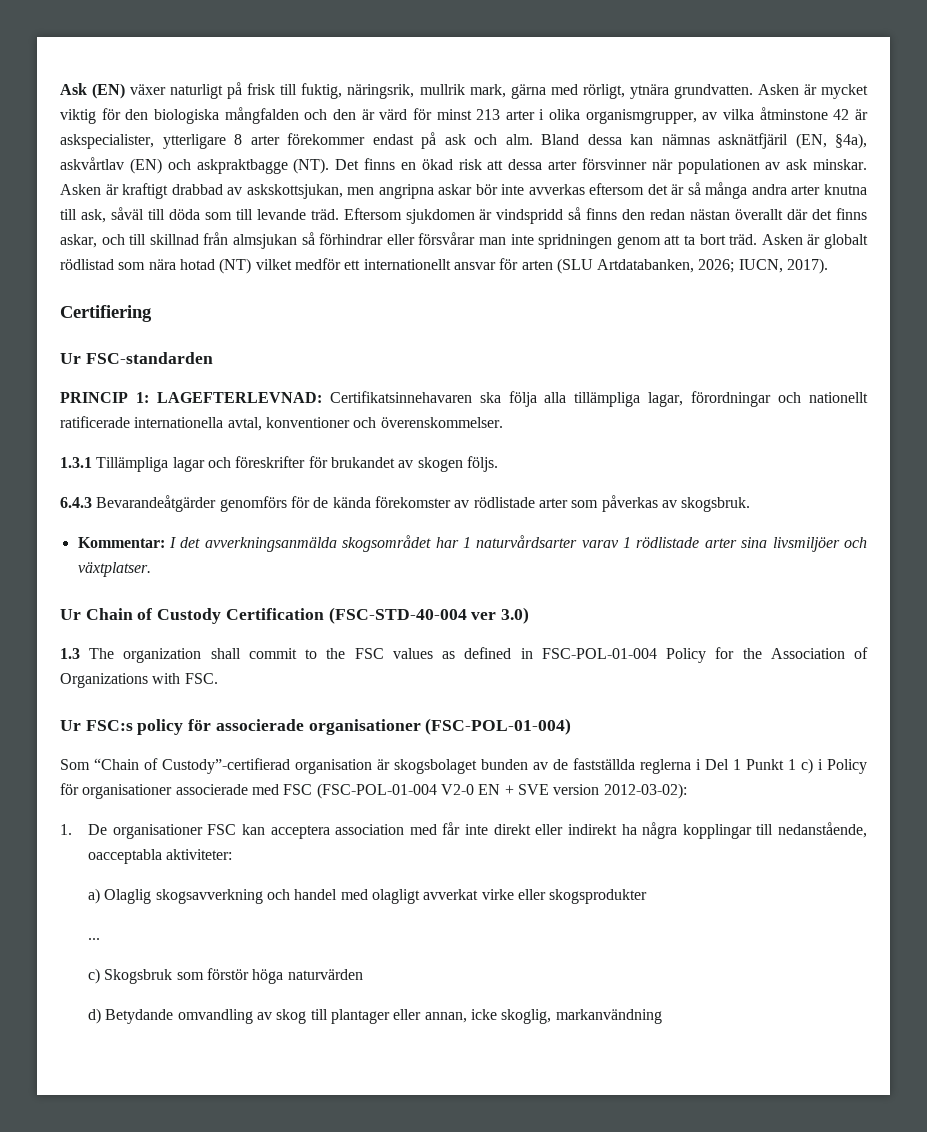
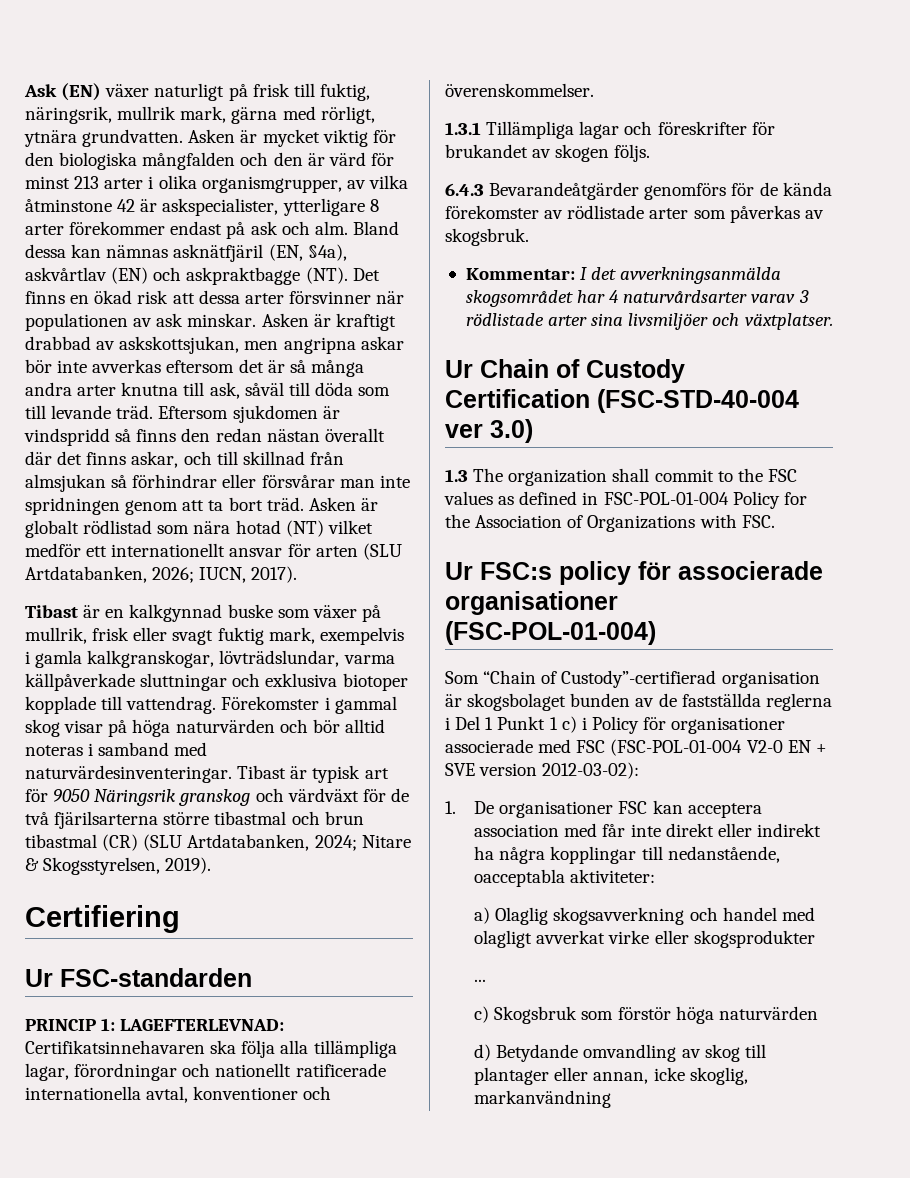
(829, 266) none -> [25,604,381,622] [25,627,404,645] [25,650,395,668] [25,673,408,691] [25,696,397,714] [25,719,385,737] [25,742,208,756] [25,765,389,783] [25,788,409,806] [25,811,364,829] [25,834,411,851] [25,857,212,875] // Tibast är en kalkgynnad buske som växer på mullrik, frisk eller svagt fuktig mark, exempelvis i gamla kalkgranskogar, lövträdslundar, varma källpåverkade sluttningar och exklusiva biotoper kopplade till vattendrag. Förekomster i gammal skog visar på höga naturvärden och bör alltid noteras i samband med naturvärdesinventeringar. Tibast är typisk art för 9050 Näringsrik granskog och värdväxt för de två fjärilsarterna större tibastmal och brun tibastmal (CR) (SLU Artdatabanken, 2024; Nitare & Skogsstyrelsen, 2019).
[462,537,471,548] 1 -> [609,290,619,303] 4
[623,537,632,548] 1 -> [798,290,809,303] 3

